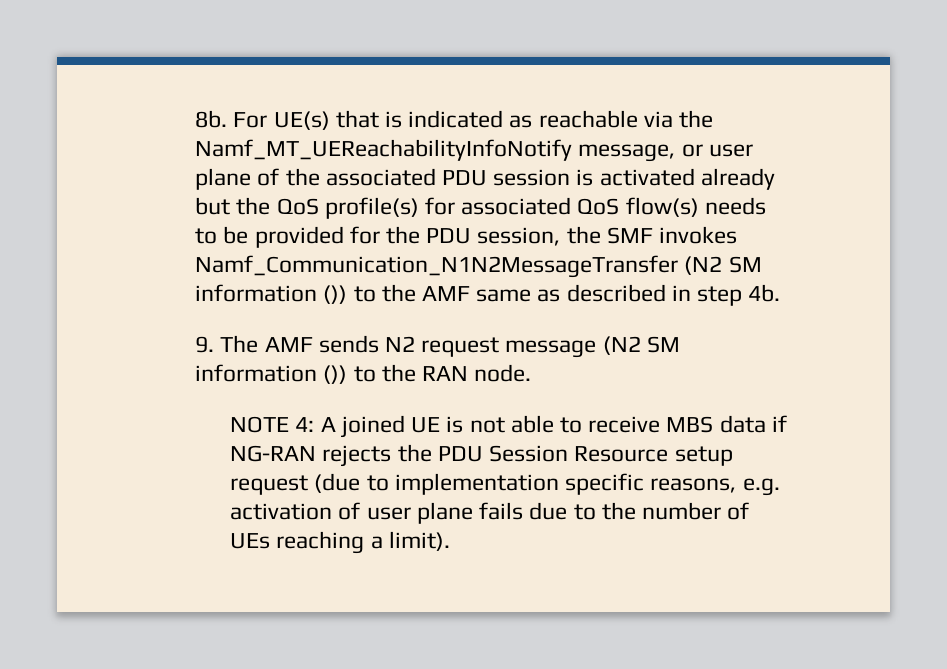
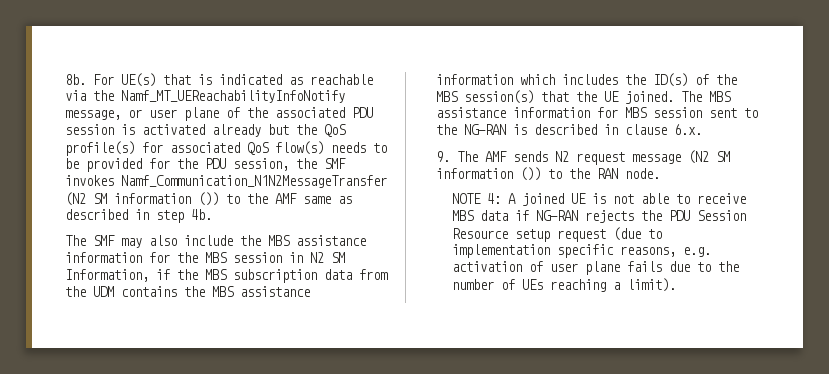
(781, 293) none -> [65,235,367,248] [65,252,346,263] [65,269,389,283] [65,286,311,297] [436,73,738,87] [436,90,732,104] [436,107,759,118] [436,124,703,135] // The SMF may also include the MBS assistance information for the MBS session in N2 SM Information, if the MBS subscription data from the UDM contains the MBS assistance information which includes the ID(s) of the MBS session(s) that the UE joined. The MBS assistance information for MBS session sent to the NG-RAN is described in clause 6.x.

